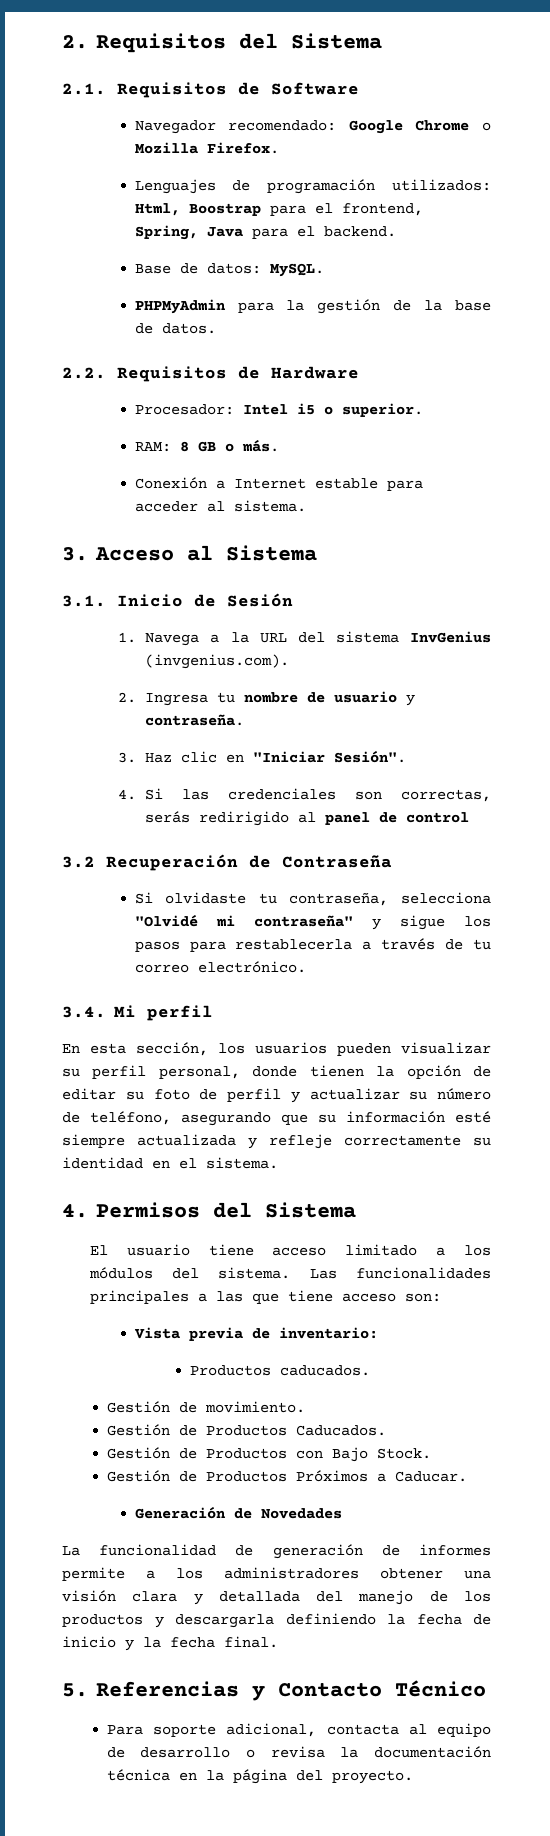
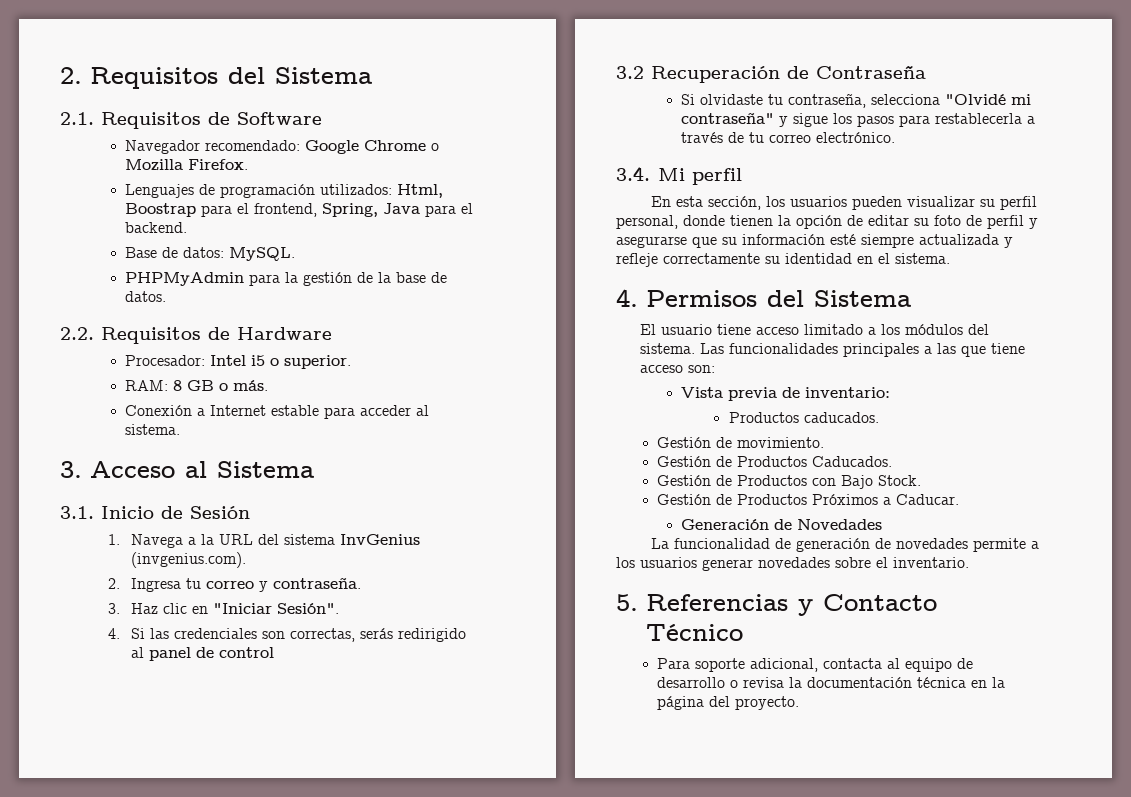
[244,691,398,703] nombre de usuario -> [206,581,255,589] correo
[309,1088,491,1100] [62,1111,271,1126] actualizar su número de teléfono, asegurando -> [616,236,687,248] asegurarse
[418,1544,491,1556] informes -> [895,538,968,549] novedades
[224,1567,491,1579] [62,1590,491,1605] [62,1613,491,1628] [62,1636,278,1651] administradores obtener una visión clara y detallada del manejo de los productos y descargarla definiendo la fecha de inicio y la fecha final. -> [640,557,969,571] usuarios generar novedades sobre el inventario.

